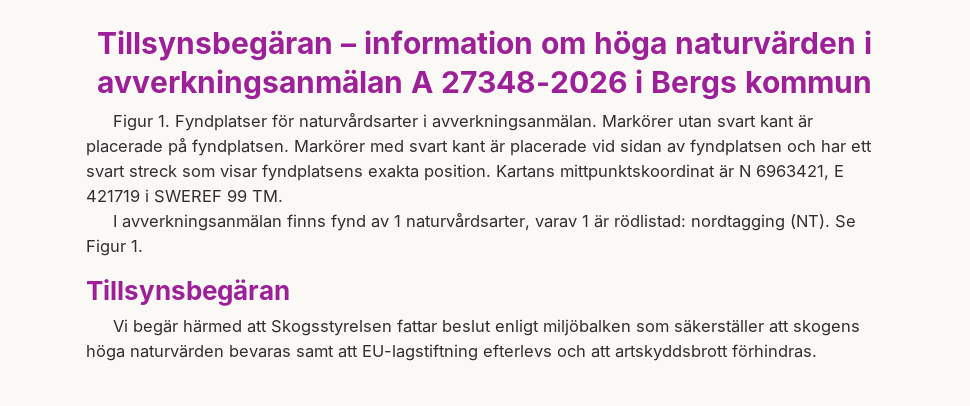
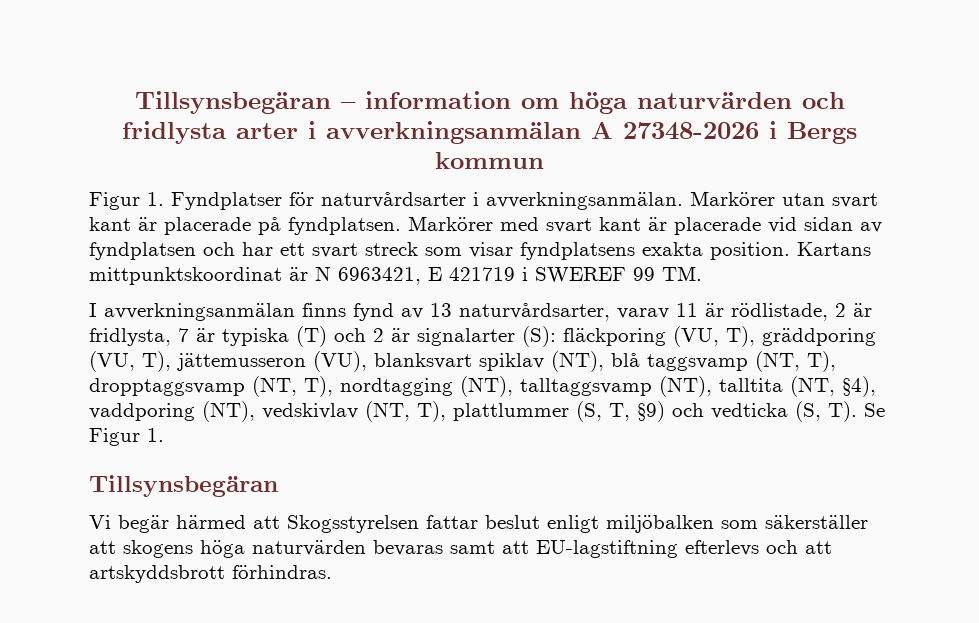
(857, 42) none -> [801,92,845,109] [122,121,298,144] och fridlysta arter
[393,215,401,227] 1 -> [430,303,452,317] 13
[581,214,830,231] 1 är rödlistad: nordtagging (NT). -> [676,303,872,321] [89,326,876,347] [89,351,836,372] [89,376,876,397] [89,401,857,422] 11 är rödlistade, 2 är fridlysta, 7 är typiska (T) och 2 är signalarter (S): fläckporing (VU, T), gräddporing (VU, T), jättemusseron (VU), blanksvart spiklav (NT), blå taggsvamp (NT, T), dropptaggsvamp (NT, T), nordtagging (NT), talltaggsvamp (NT), talltita (NT, §4), vaddporing (NT), vedskivlav (NT, T), plattlummer (S, T, §9) och vedticka (S, T).

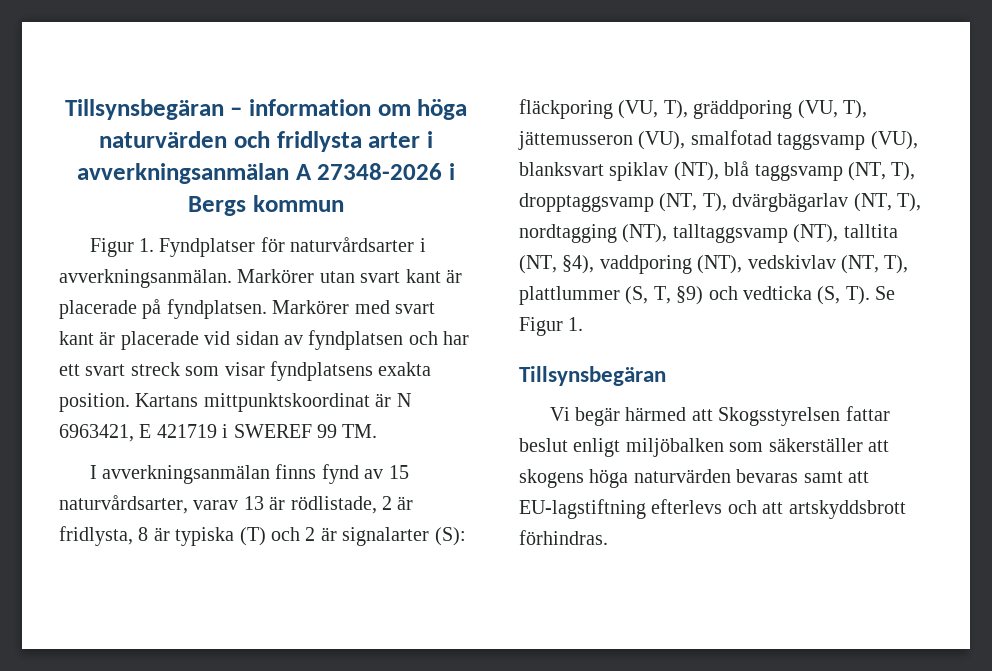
[430,303,452,317] 13 -> [388,465,409,479] 15
[676,303,698,317] 11 -> [243,496,264,510] 13
[178,328,189,342] 7 -> [138,527,149,541] 8
(367, 361) none -> [690,130,918,150] smalfotad taggsvamp (VU),
(333, 386) none -> [732,193,921,212] dvärgbägarlav (NT, T),

